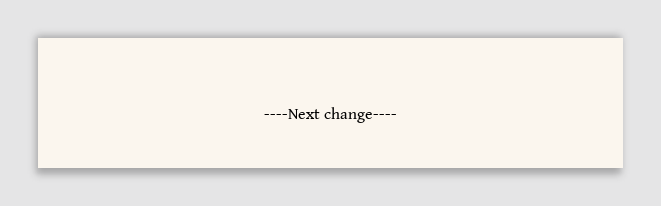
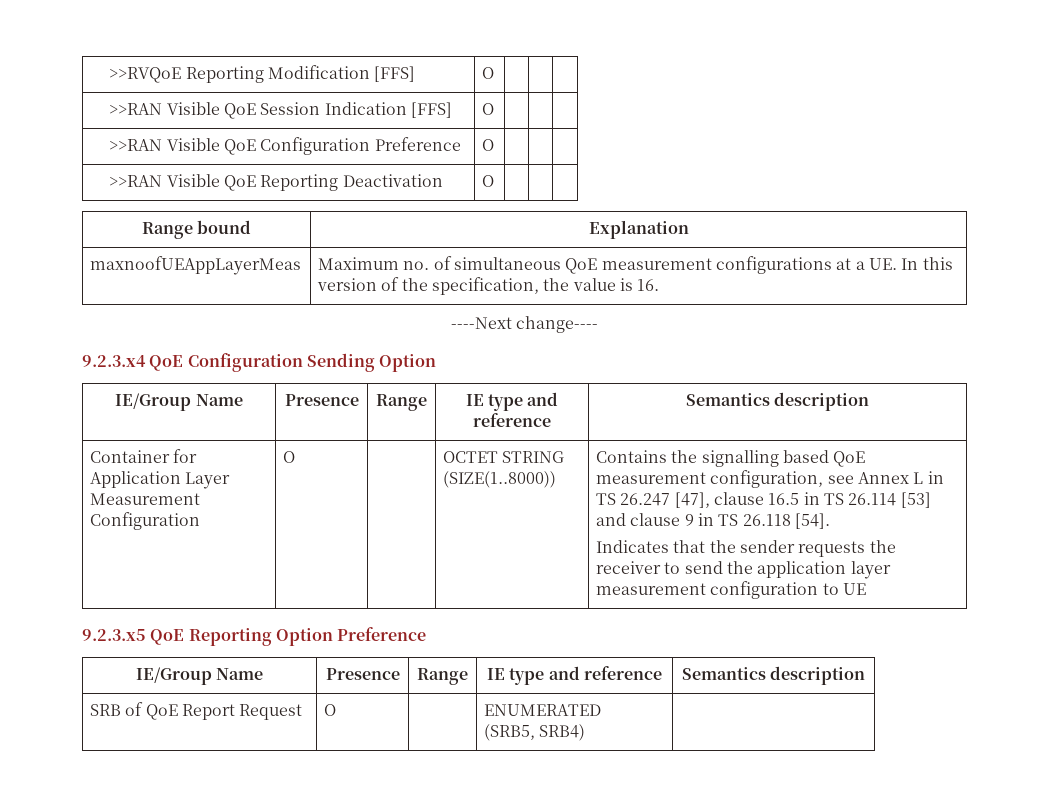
[263,107,398,123] ----Next change---- -> [109,65,416,83] [482,67,495,79] [109,102,452,119] [482,103,495,115] [109,137,461,155] [482,139,495,151] [109,174,443,191] [482,175,495,187] [141,220,252,239] [588,220,689,239] [90,256,302,275] [318,256,953,274] [317,277,660,295] [450,316,599,333] [82,353,437,372] [115,393,243,411] [284,394,359,406] [376,394,427,411] [465,392,559,411] [473,413,551,427] [685,392,870,411] [90,449,198,463] [90,471,231,489] [90,493,201,505] [90,512,201,530] [283,451,296,463] [443,451,565,463] [443,471,557,488] [596,450,866,467] [596,470,944,488] [596,492,931,508] [596,513,831,529] [596,540,896,557] [596,561,891,579] [596,581,867,599] [82,627,427,646] [135,667,264,685] [325,668,400,680] [417,668,468,685] [487,666,662,685] [681,666,866,685] [90,702,303,720] [324,704,337,716] [484,704,602,716] [484,724,586,741] >>RVQoE Reporting Modification [FFS] | O | | | // >>RAN Visible QoE Session Indication [FFS] | O | | | // >>RAN Visible QoE Configuration Preference | O | | | // >>RAN Visible QoE Reporting Deactivation | O | | | // Range bound | Explanation // maxnoofUEAppLayerMeas | Maximum no. of simultaneous QoE measurement configurations at a UE. In this version of the specification, the value is 16. // ----Next change---- // 9.2.3.x4 QoE Configuration Sending Option // IE/Group Name | Presence | Range | IE type and reference | Semantics description // Container for Application Layer Measurement Configuration | O | | OCTET STRING (SIZE(1..8000)) | Contains the signalling based QoE measurement configuration, see Annex L in TS 26.247 [47], clause 16.5 in TS 26.114 [53] and clause 9 in TS 26.118 [54]. // Indicates that the sender requests the receiver to send the application layer measurement configuration to UE // 9.2.3.x5 QoE Reporting Option Preference // IE/Group Name | Presence | Range | IE type and reference | Semantics description // SRB of QoE Report Request | O | | ENUMERATED // (SRB5, SRB4) |

